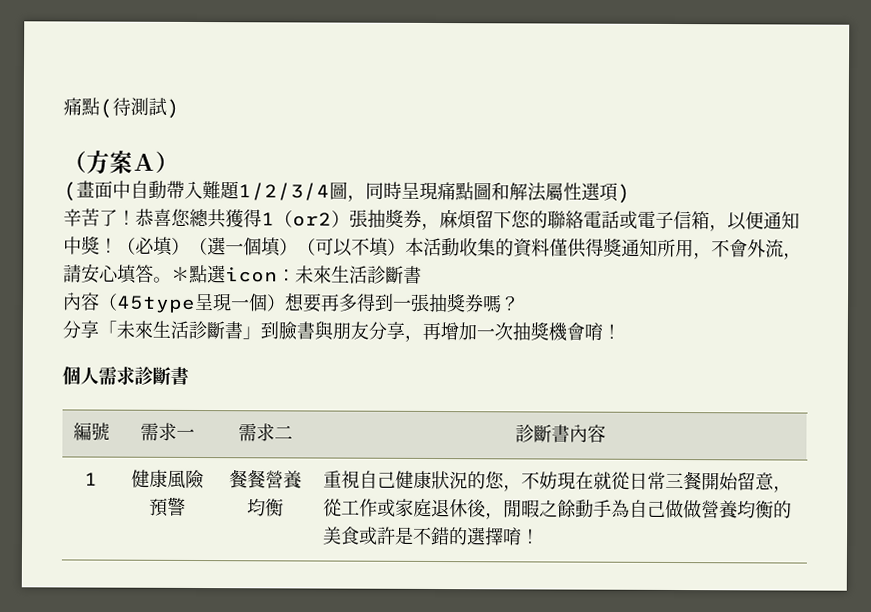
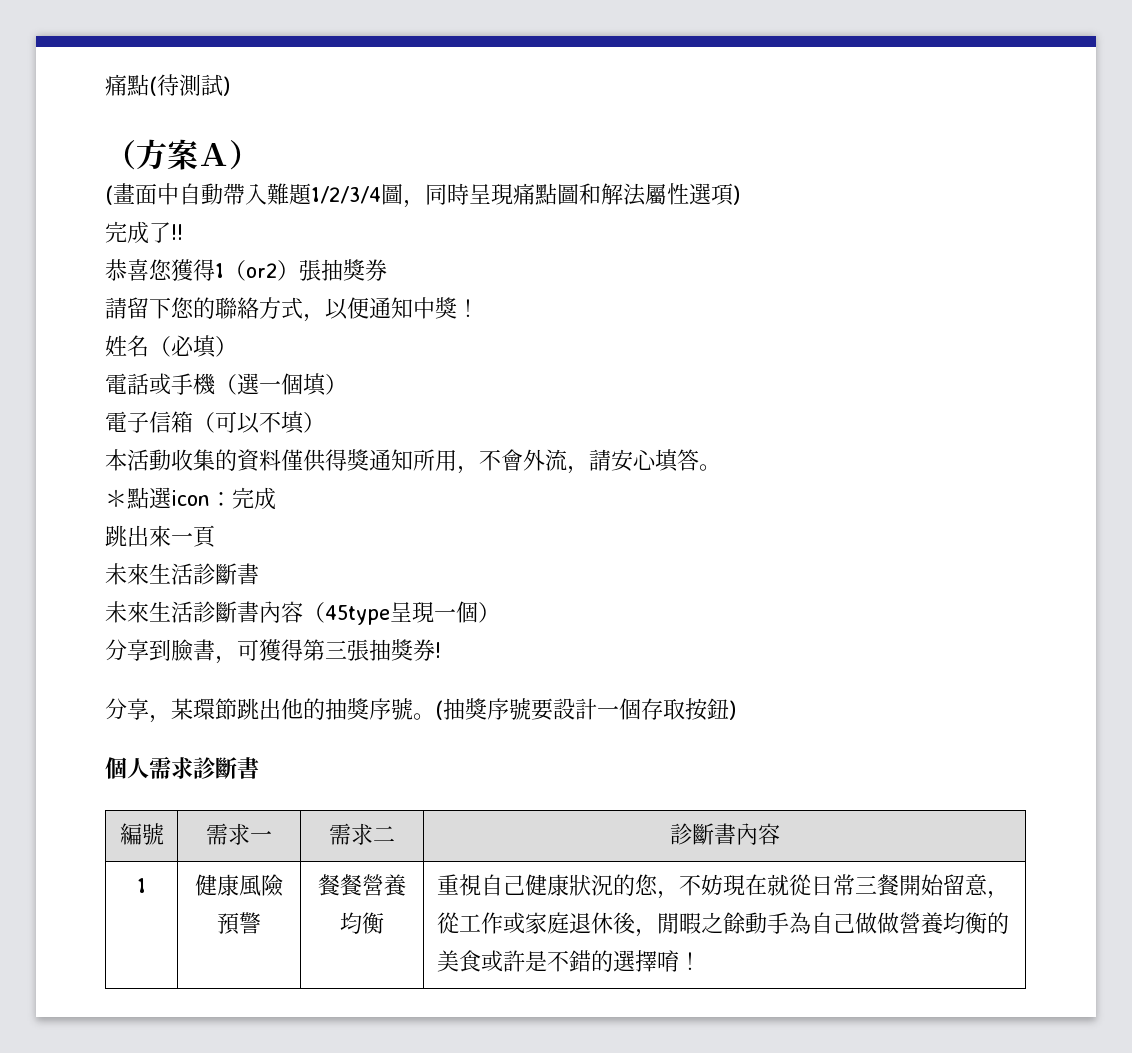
[63,208,226,229] 辛苦了！恭喜您總共 -> [105,221,183,244] [105,259,172,281] 完成了!! // 恭喜您
[421,209,478,231] ，麻煩 -> [105,297,127,319] // 請
[583,210,710,230] 電話或電子信箱 -> [259,297,303,319] 方式
(118, 245) none -> [105,335,149,357] // 姓名
(190, 246) none -> [105,373,216,395] // 電話或手機
(298, 247) none -> [105,411,193,433] // 電子信箱
(406, 247) none -> (325, 422) //
(172, 279) none -> (721, 467) //
(296, 275) none -> [232,487,276,510] [105,525,216,548] 完成 // 跳出來一頁 //
(422, 274) none -> [105,601,259,623] 未來生活診斷書
[284,292,520,313] [62,320,621,342] 想要再多得到一張抽獎券嗎？ // 分享「未來生活診斷書」到臉書與朋友分享，再增加一次抽獎機會唷！ -> [105,639,441,664] [105,698,736,723] // 分享到臉書，可獲得第三張抽獎券! // 分享，某環節跳出他的抽獎序號。(抽獎序號要設計一個存取按鈕)

